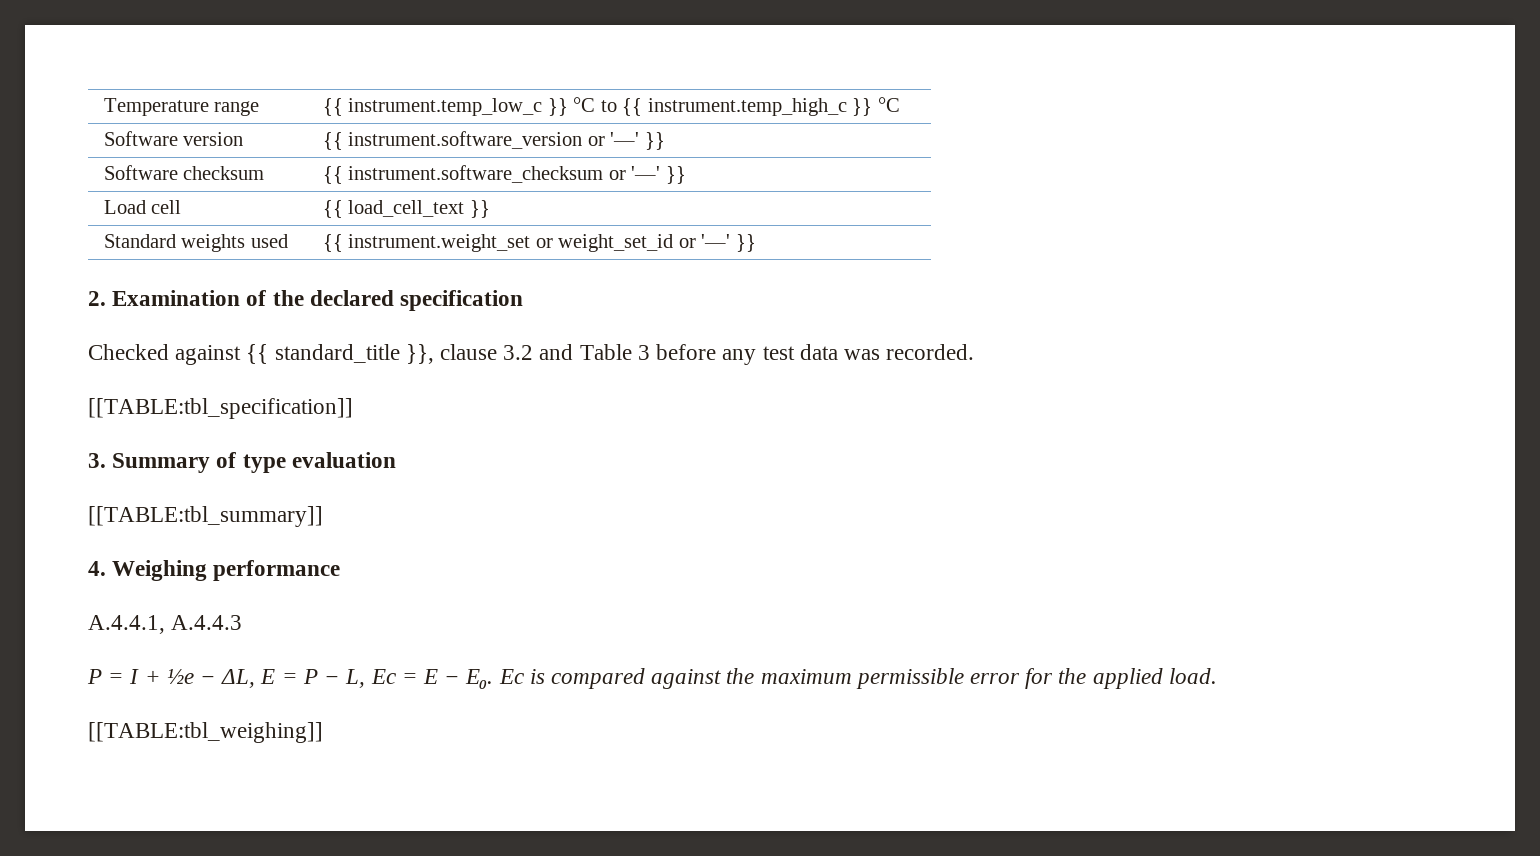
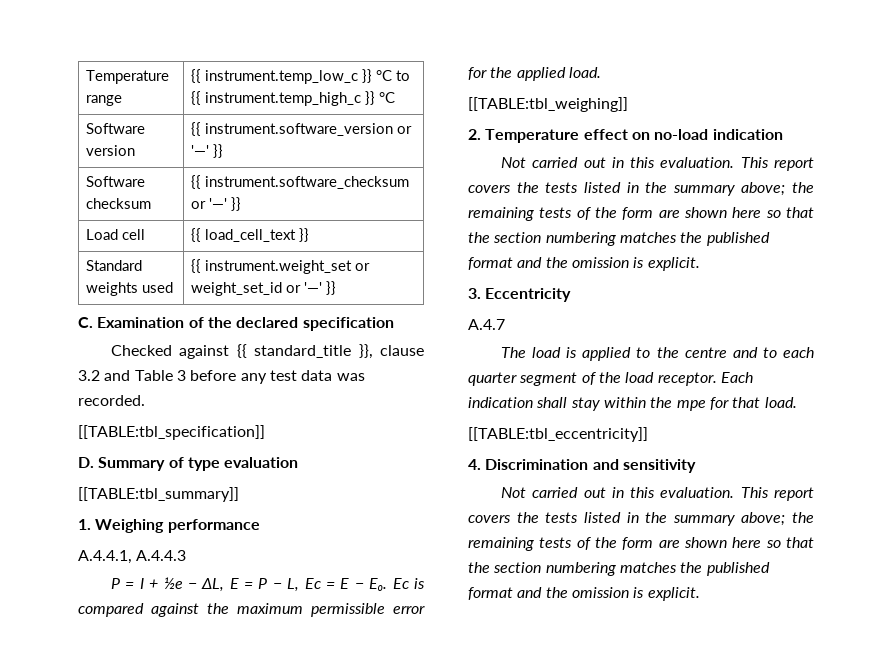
[88,291,106,306] 2. -> [78,317,93,328] C.
[88,453,106,468] 3. -> [78,457,94,468] D.
[88,561,106,576] 4. -> [78,519,91,530] 1.
(323, 732) none -> [468,129,783,143] [500,157,814,171] [468,182,814,196] [468,207,814,221] [468,232,770,246] [468,257,700,271] [468,288,572,302] [468,319,505,330] [500,347,814,361] [468,372,753,386] [468,397,797,411] [468,427,648,442] [468,459,696,473] [500,487,814,501] [468,512,814,526] [468,537,814,551] [468,562,770,576] [468,587,700,601] // 2. Temperature effect on no-load indication // Not carried out in this evaluation. This report covers the tests listed in the summary above; the remaining tests of the form are shown here so that the section numbering matches the published format and the omission is explicit. // 3. Eccentricity // A.4.7 // The load is applied to the centre and to each quarter segment of the load receptor. Each indication shall stay within the mpe for that load. // [[TABLE:tbl_eccentricity]] // 4. Discrimination and sensitivity // Not carried out in this evaluation. This report covers the tests listed in the summary above; the remaining tests of the form are shown here so that the section numbering matches the published format and the omission is explicit.

